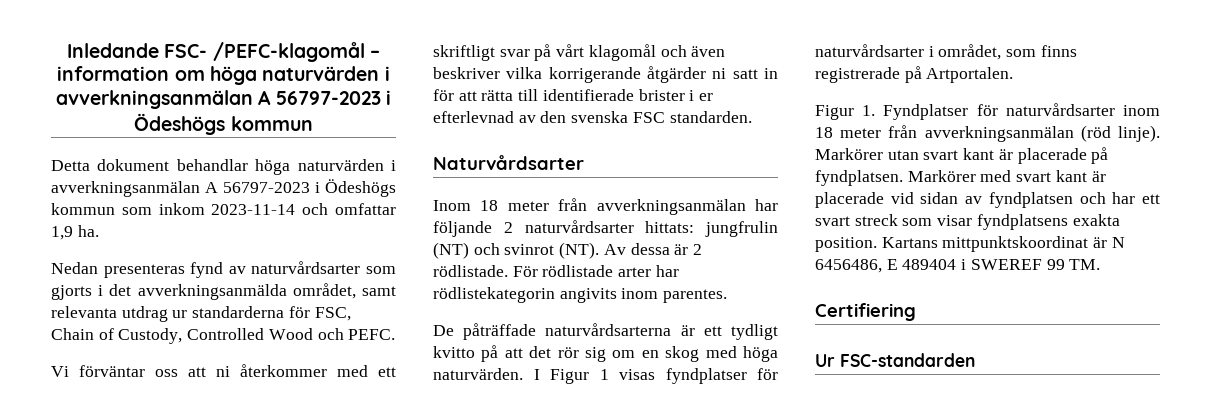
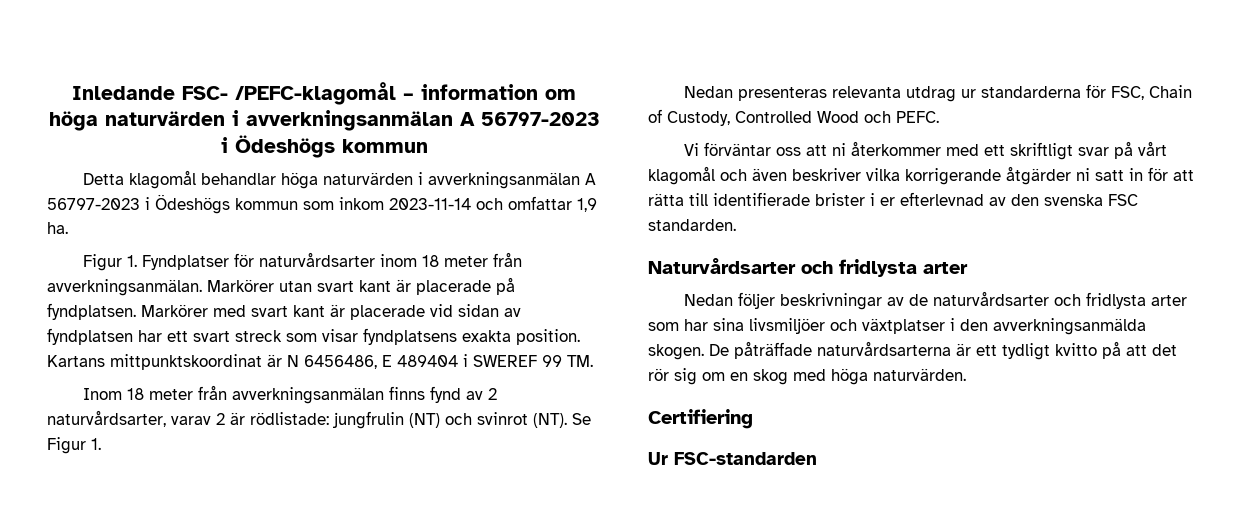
[97,159,170,171] dokument -> [129,170,197,189] klagomål
[51,261,396,278] [51,283,396,300] Nedan presenteras fynd av naturvårdsarter som gjorts i det avverkningsanmälda området, samt -> [83,252,523,271] [47,277,515,296] [47,303,521,320] [47,328,580,345] [47,354,593,370] [83,385,498,404] [47,410,591,429] [47,437,101,454] [684,86,828,101] Figur 1. Fyndplatser för naturvårdsarter inom 18 meter från avverkningsanmälan. Markörer utan svart kant är placerade på fyndplatsen. Markörer med svart kant är placerade vid sidan av fyndplatsen har ett svart streck som visar fyndplatsens exakta position. Kartans mittpunktskoordinat är N 6456486, E 489404 i SWEREF 99 TM. // Inom 18 meter från avverkningsanmälan finns fynd av 2 naturvårdsarter, varav 2 är rödlistade: jungfrulin (NT) och svinrot (NT). Se Figur 1. // Nedan presenteras
[433,198,778,215] [433,220,778,237] [433,242,703,259] [433,265,679,277] [433,287,728,303] // Inom 18 meter från avverkningsanmälan har följande 2 naturvårdsarter hittats: jungfrulin (NT) och svinrot (NT). Av dessa är 2 rödlistade. För rödlistade arter har rödlistekategorin angivits inom parentes. // -> [801,259,968,277] [684,291,1188,310] [648,318,1146,335] [648,344,704,360] och fridlysta arter // Nedan följer beskrivningar av de naturvårdsarter och fridlysta arter som har sina livsmiljöer och växtplatser i den avverkningsanmälda skogen.
[533,368,778,384] [815,44,1077,60] [815,66,1014,83] [815,103,1160,120] [815,125,1160,142] [815,147,1109,164] [815,170,1106,186] [815,192,1160,208] [815,214,1120,230] [815,236,1125,252] [815,259,1101,273] I Figur 1 visas fyndplatser för naturvårdsarter i området, som finns registrerade på Artportalen. // Figur 1. Fyndplatser för naturvårdsarter inom 18 meter från avverkningsanmälan (röd linje). Markörer utan svart kant är placerade på fyndplatsen. Markörer med svart kant är placerade vid sidan av fyndplatsen och har ett svart streck som visar fyndplatsens exakta position. Kartans mittpunktskoordinat är N 6456486, E 489404 i SWEREF 99 TM. -> (966, 374) none

